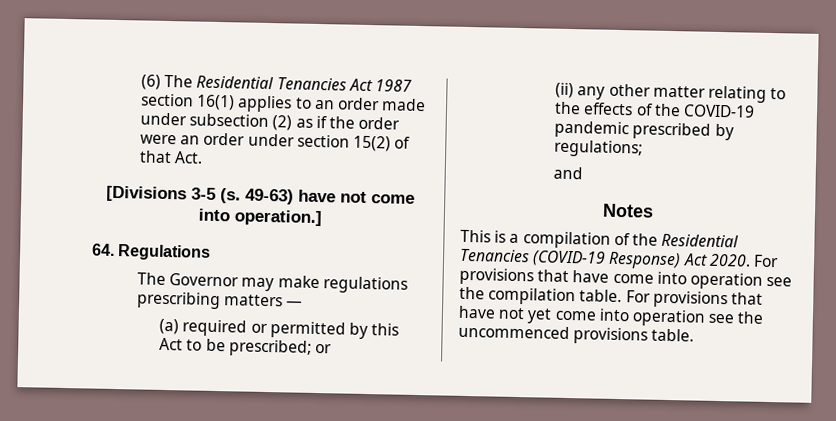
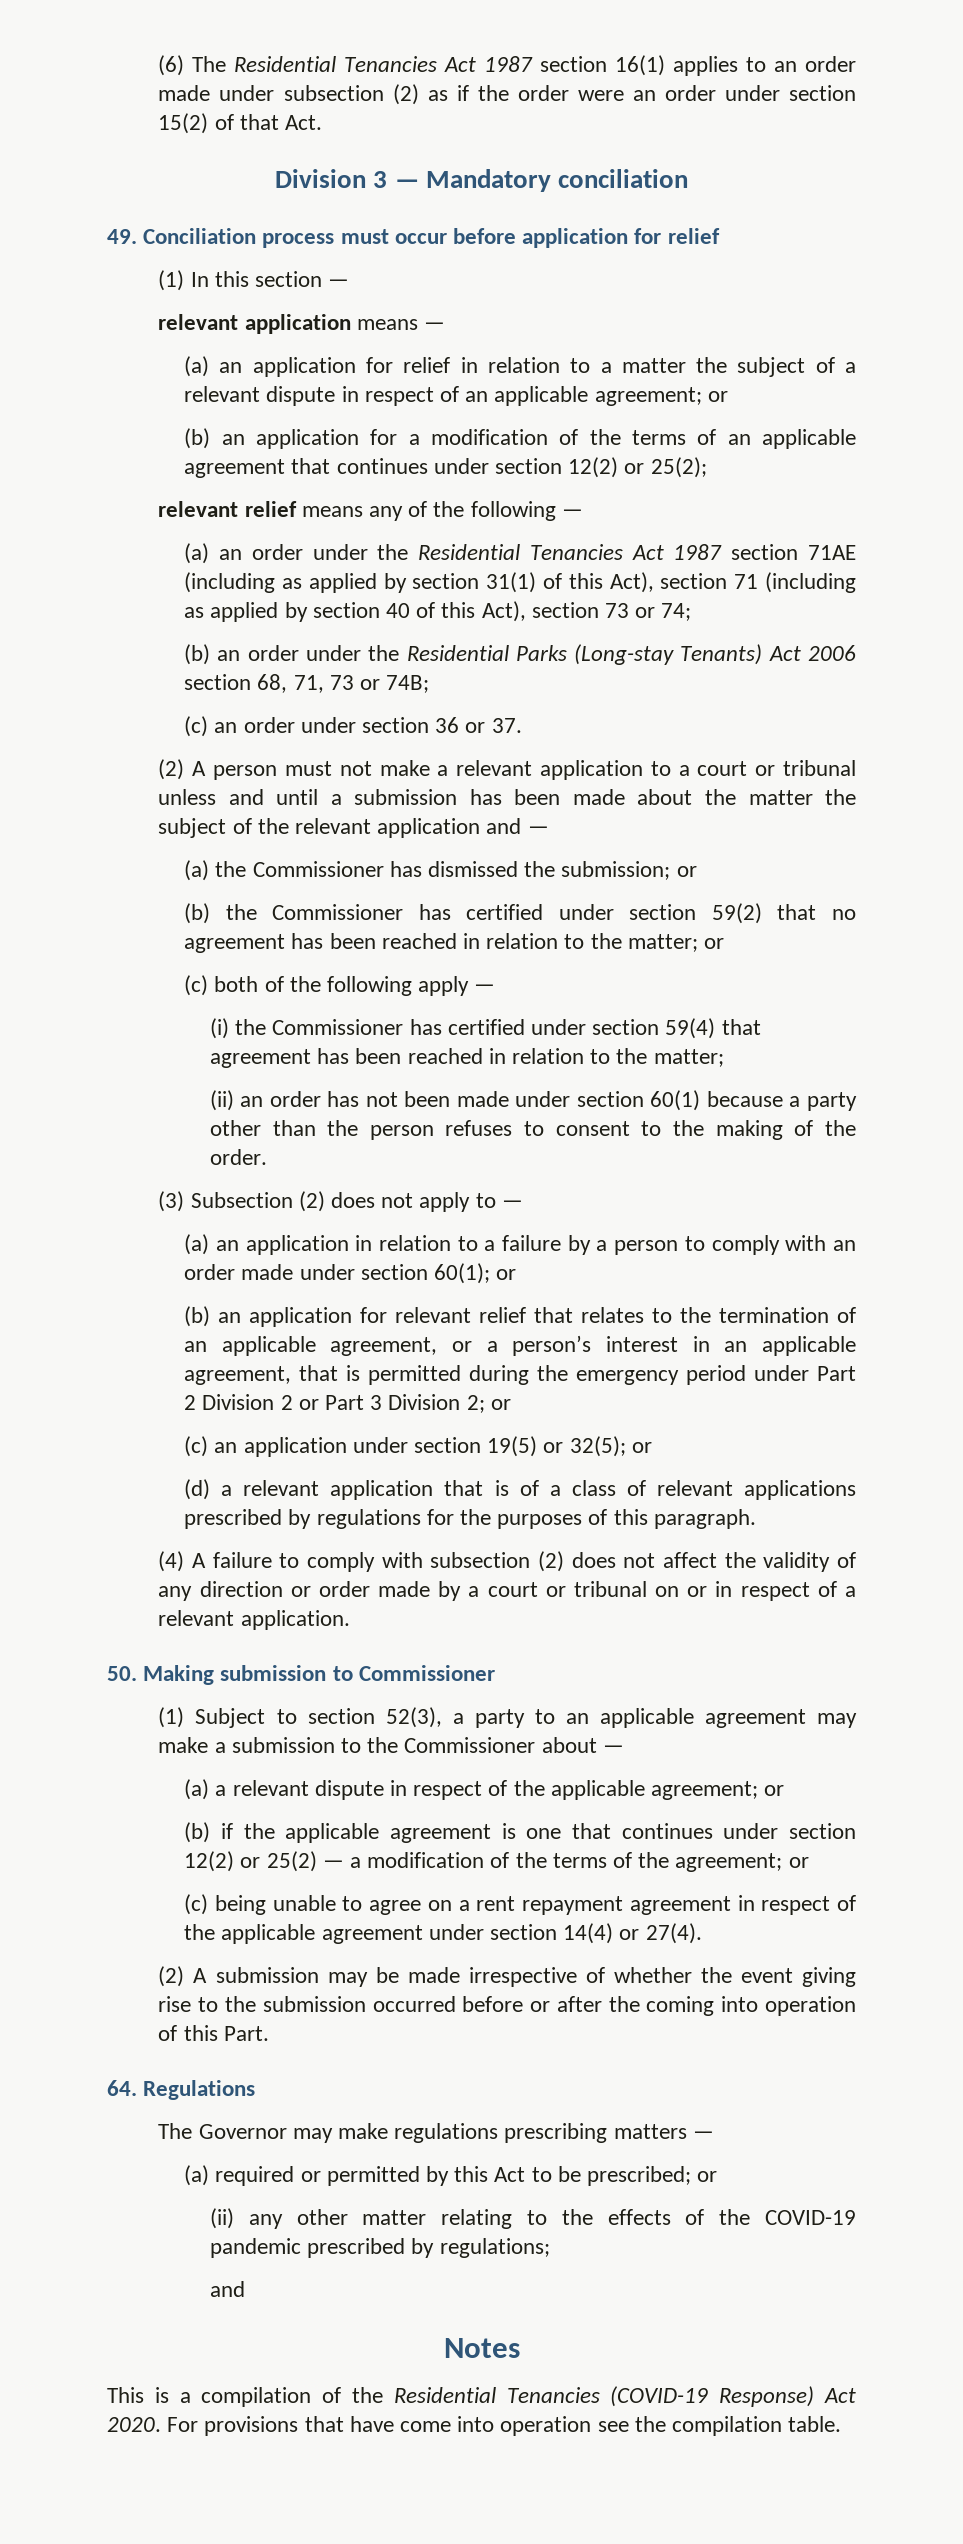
[106,185,415,205] [197,208,322,227] [Divisions 3-5 (s. 49-63) have not come into operation.] -> [275,169,688,192] [107,228,720,248] [158,270,350,291] [158,314,446,334] [184,356,856,377] [184,386,728,406] [184,428,857,449] [184,457,707,478] [158,501,583,521] [184,543,856,564] [184,572,857,593] [184,601,692,622] [184,644,856,665] [184,674,430,693] [184,716,522,737] [158,759,856,780] [158,789,856,805] [158,818,549,838] [184,860,697,881] [184,903,857,924] [184,933,725,953] [184,975,496,996] [209,1018,761,1039] [209,1048,724,1068] [209,1090,857,1111] [209,1120,856,1140] [209,1149,267,1165] [158,1191,523,1212] [184,1234,856,1255] [184,1263,517,1284] [184,1306,856,1327] [184,1335,856,1356] [184,1365,856,1385] [184,1394,511,1413] [184,1436,652,1457] [184,1479,856,1500] [184,1509,756,1529] [158,1551,856,1572] [158,1581,857,1601] [158,1610,350,1630] [107,1665,495,1685] [158,1707,858,1728] [158,1737,624,1753] [184,1779,785,1800] [184,1822,856,1843] [184,1851,809,1872] [184,1894,856,1915] [184,1923,702,1944] [158,1966,857,1987] [158,1996,856,2016] [158,2025,269,2041] Division 3 — Mandatory conciliation // 49. Conciliation process must occur before application for relief // (1) In this section — // relevant application means — // (a) an application for relief in relation to a matter the subject of a relevant dispute in respect of an applicable agreement; or // (b) an application for a modification of the terms of an applicable agreement that continues under section 12(2) or 25(2); // relevant relief means any of the following — // (a) an order under the Residential Tenancies Act 1987 section 71AE (including as applied by section 31(1) of this Act), section 71 (including as applied by section 40 of this Act), section 73 or 74; // (b) an order under the Residential Parks (Long-stay Tenants) Act 2006 section 68, 71, 73 or 74B; // (c) an order under section 36 or 37. // (2) A person must not make a relevant application to a court or tribunal unless and until a submission has been made about the matter the subject of the relevant application and — // (a) the Commissioner has dismissed the submission; or // (b) the Commissioner has certified under section 59(2) that no agreement has been reached in relation to the matter; or // (c) both of the following apply — // (i) the Commissioner has certified under section 59(4) that agreement has been reached in relation to the matter; // (ii) an order has not been made under section 60(1) because a party other than the person refuses to consent to the making of the order. // (3) Subsection (2) does not apply to — // (a) an application in relation to a failure by a person to comply with an order made under section 60(1); or // (b) an application for relevant relief that relates to the termination of an applicable agreement, or a person’s interest in an applicable agreement, that is permitted during the emergency period under Part 2 Division 2 or Part 3 Division 2; or // (c) an application under section 19(5) or 32(5); or // (d) a relevant application that is of a class of relevant applications prescribed by regulations for the purposes of this paragraph. // (4) A failure to comply with subsection (2) does not affect the validity of any direction or order made by a court or tribunal on or in respect of a relevant application. // 50. Making submission to Commissioner // (1) Subject to section 52(3), a party to an applicable agreement may make a submission to the Commissioner about — // (a) a relevant dispute in respect of the applicable agreement; or // (b) if the applicable agreement is one that continues under section 12(2) or 25(2) — a modification of the terms of the agreement; or // (c) being unable to agree on a rent repayment agreement in respect of the applicable agreement under section 14(4) or 27(4). // (2) A submission may be made irrespective of whether the event giving rise to the submission occurred before or after the coming into operation of this Part.
[625,290,763,309] [458,305,765,327] [458,324,695,345] For provisions that have not yet come into operation see the uncommenced provisions table. -> (842, 2424) none

